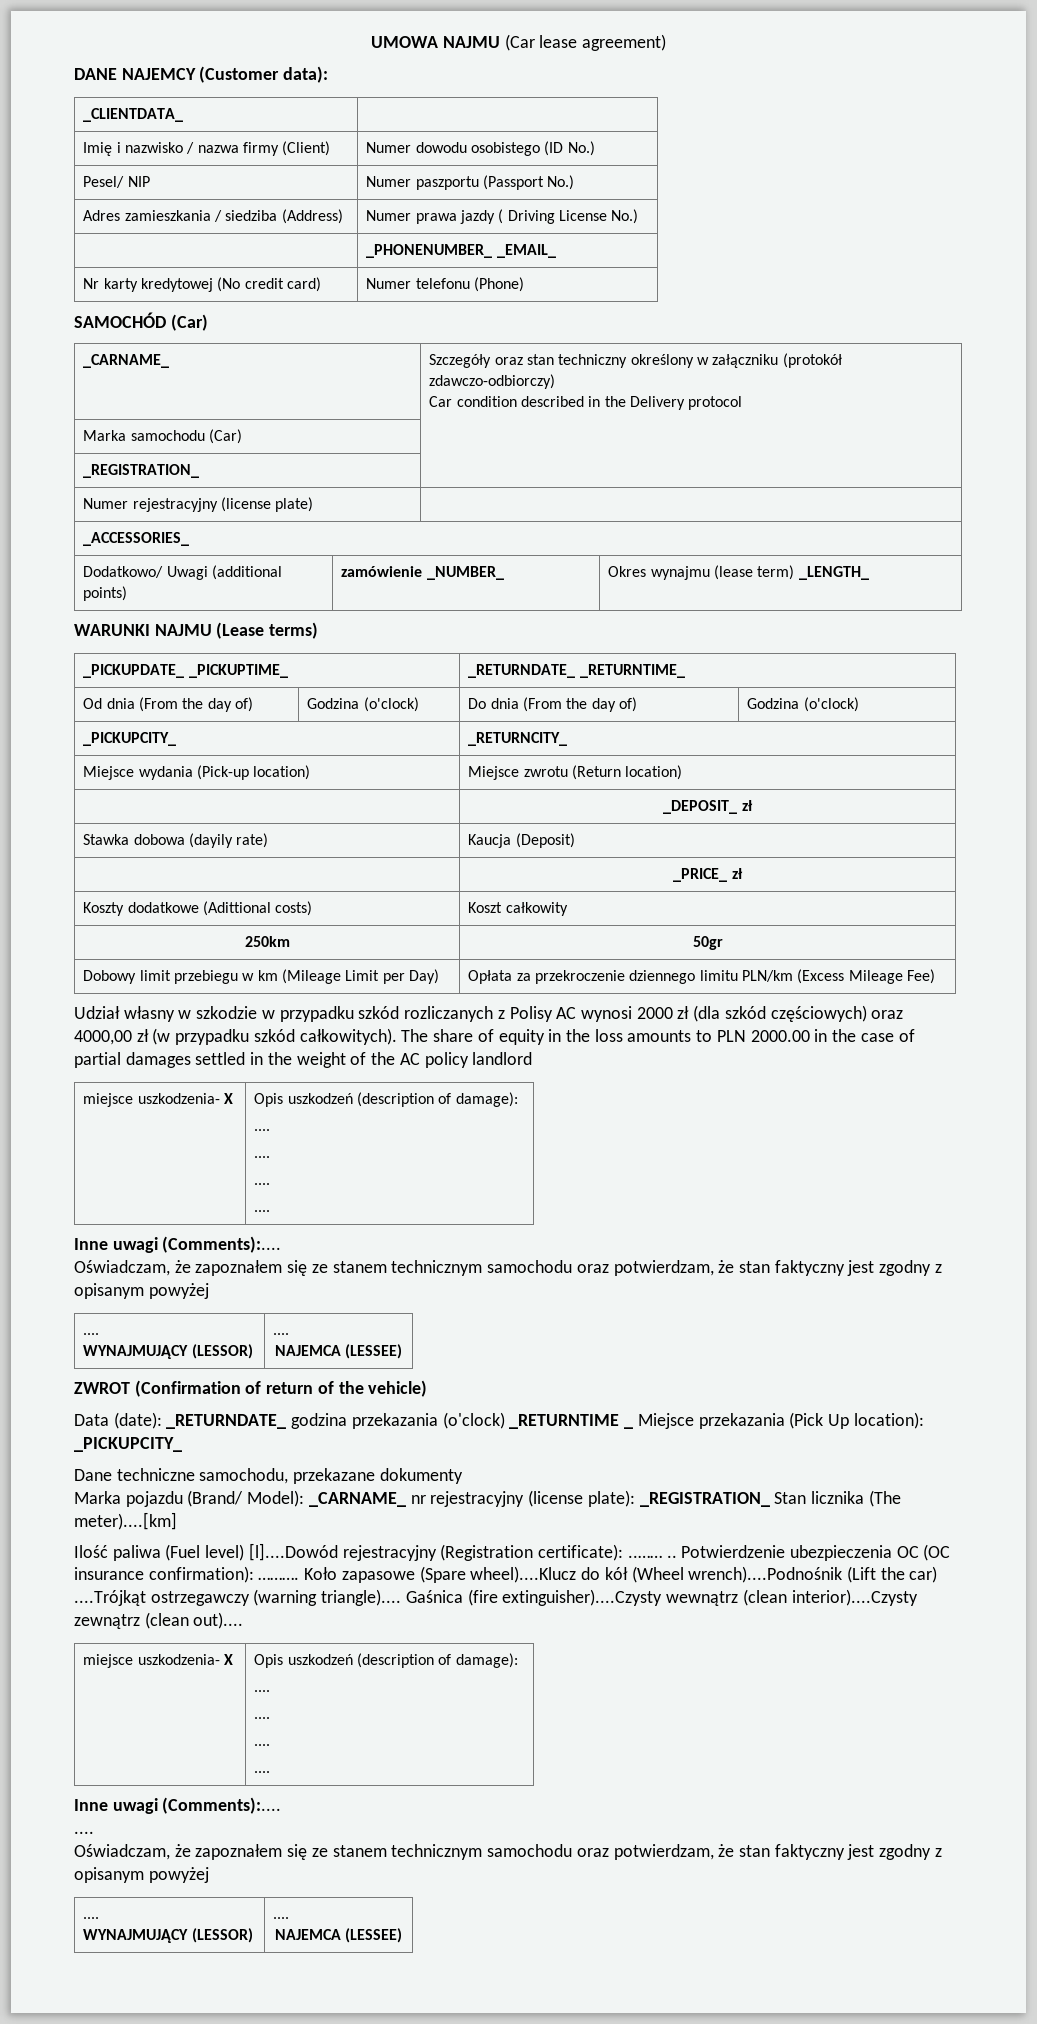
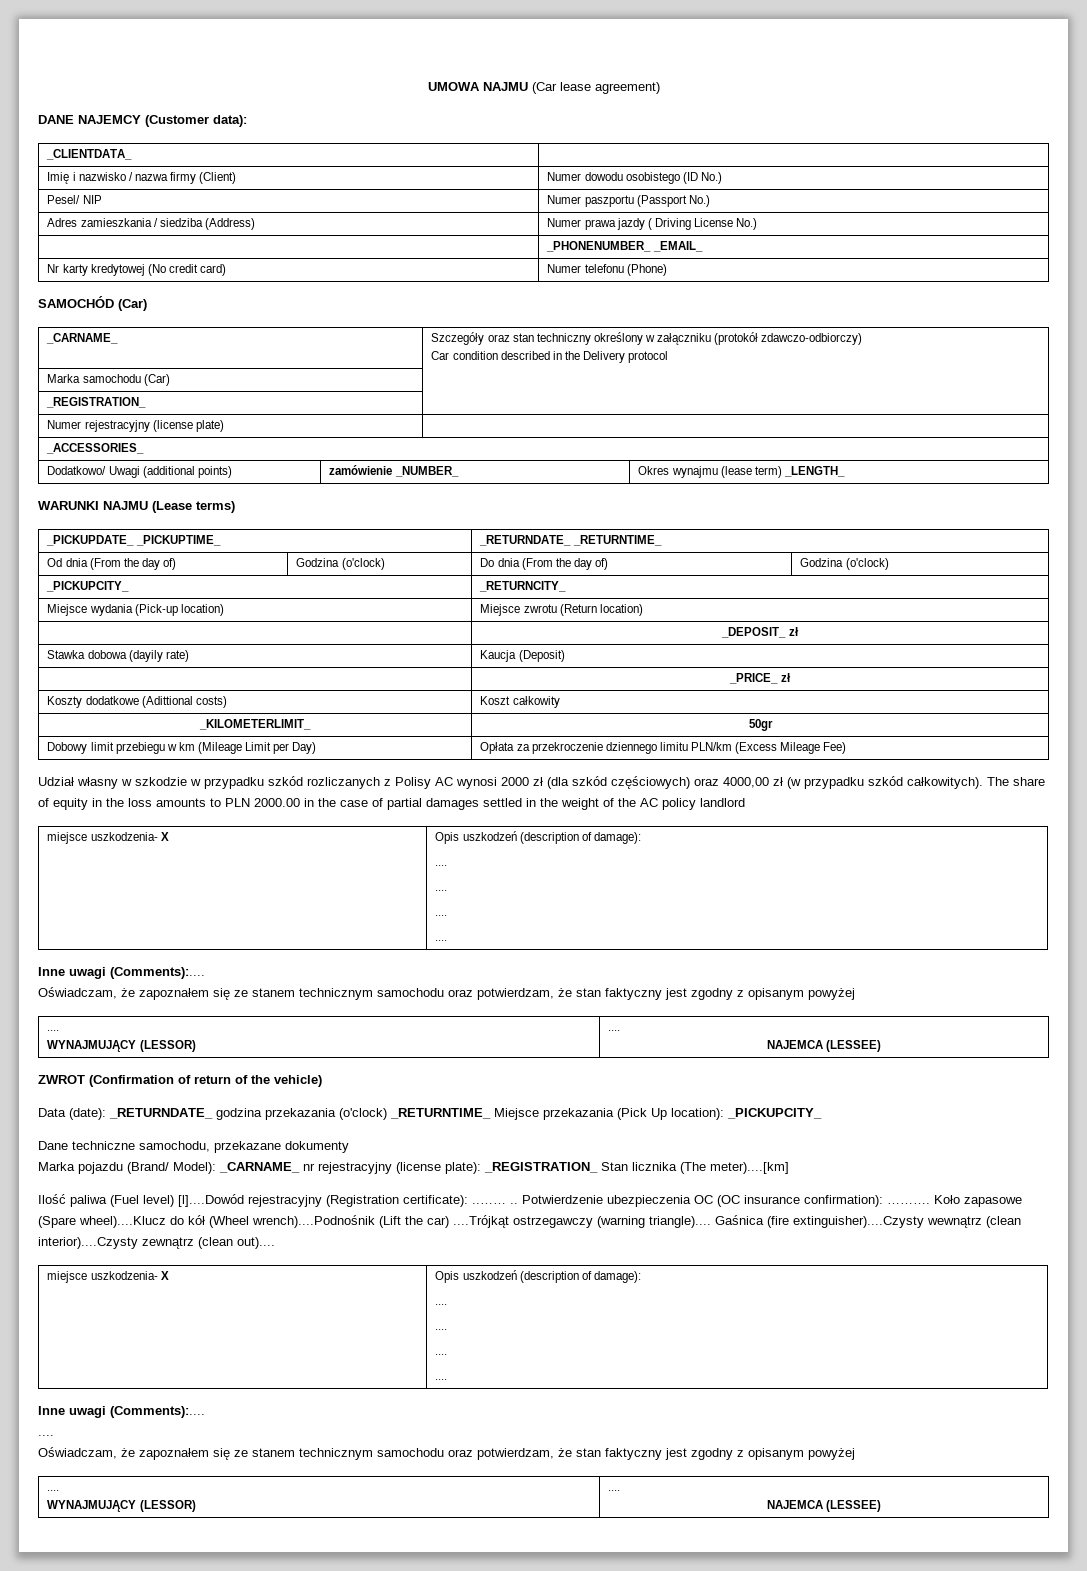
[244,936,290,947] 250km -> [199,719,311,730] _KILOMETERLIMIT_
[509,1414,634,1429] _RETURNTIME _ -> [390,1108,491,1119] _RETURNTIME_

